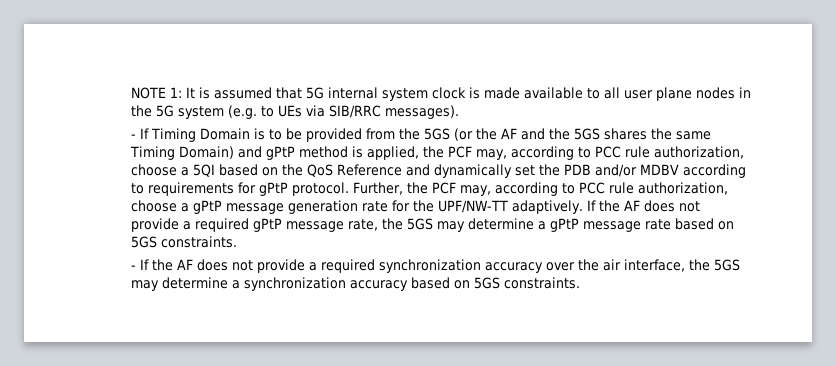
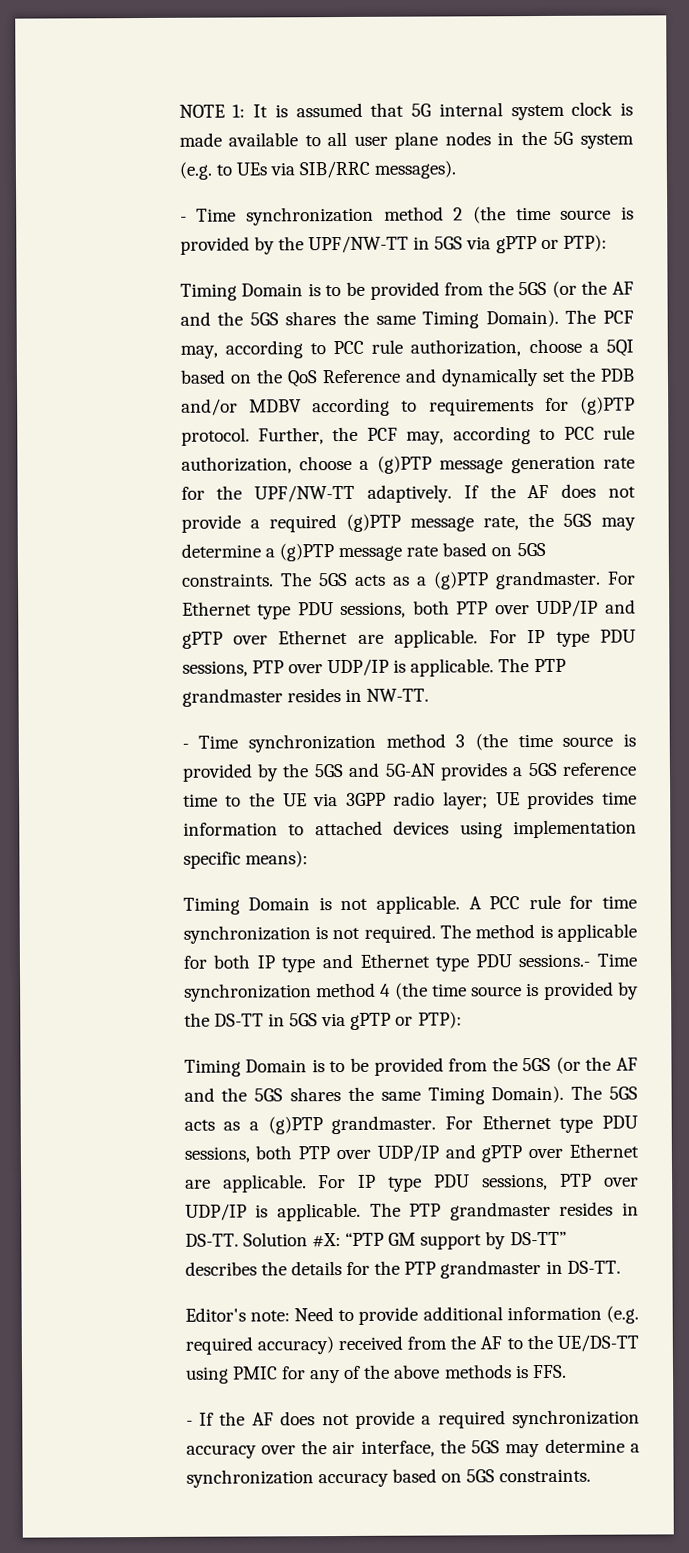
[140,128,150,139] If -> [196,206,634,226] [179,234,607,255] Time synchronization method 2 (the time source is provided by the UPF/NW-TT in 5GS via gPTP or PTP): //
[179,146,445,160] Domain) and gPtP method is applied, the -> [485,309,597,328] Domain). The
[259,182,289,196] gPtP -> [580,396,636,415] (g)PTP
[193,200,223,214] gPtP -> [376,455,432,474] (g)PTP
[253,218,283,232] gPtP -> [345,513,401,532] (g)PTP
[550,218,580,232] gPtP -> [278,543,334,562] (g)PTP
(238, 242) none -> [279,570,636,590] [181,599,636,620] [181,629,636,649] [181,658,566,677] [181,688,430,707] [181,733,636,753] [181,762,636,782] [182,790,637,810] [182,819,637,839] [182,850,308,869] [182,894,638,915] [182,923,638,944] [182,953,638,973] [183,981,639,1002] [183,1011,462,1030] [183,1056,639,1077] [183,1085,639,1105] [183,1114,638,1135] [183,1143,639,1163] [184,1173,639,1193] [184,1201,640,1222] [184,1231,567,1250] [184,1260,621,1279] [184,1305,639,1325] [184,1334,639,1355] [184,1364,567,1384] The 5GS acts as a (g)PTP grandmaster. For Ethernet type PDU sessions, both PTP over UDP/IP and gPTP over Ethernet are applicable. For IP type PDU sessions, PTP over UDP/IP is applicable. The PTP grandmaster resides in NW-TT. // - Time synchronization method 3 (the time source is provided by the 5GS and 5G-AN provides a 5GS reference time to the UE via 3GPP radio layer; UE provides time information to attached devices using implementation specific means): // Timing Domain is not applicable. A PCC rule for time synchronization is not required. The method is applicable for both IP type and Ethernet type PDU sessions.- Time synchronization method 4 (the time source is provided by the DS-TT in 5GS via gPTP or PTP): // Timing Domain is to be provided from the 5GS (or the AF and the 5GS shares the same Timing Domain). The 5GS acts as a (g)PTP grandmaster. For Ethernet type PDU sessions, both PTP over UDP/IP and gPTP over Ethernet are applicable. For IP type PDU sessions, PTP over UDP/IP is applicable. The PTP grandmaster resides in DS-TT. Solution #X: “PTP GM support by DS-TT” describes the details for the PTP grandmaster in DS-TT. // Editor's note: Need to provide additional information (e.g. required accuracy) received from the AF to the UE/DS-TT using PMIC for any of the above methods is FFS.

